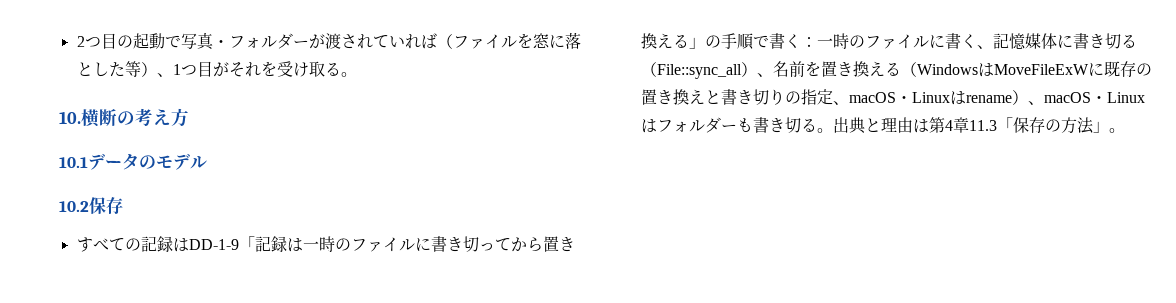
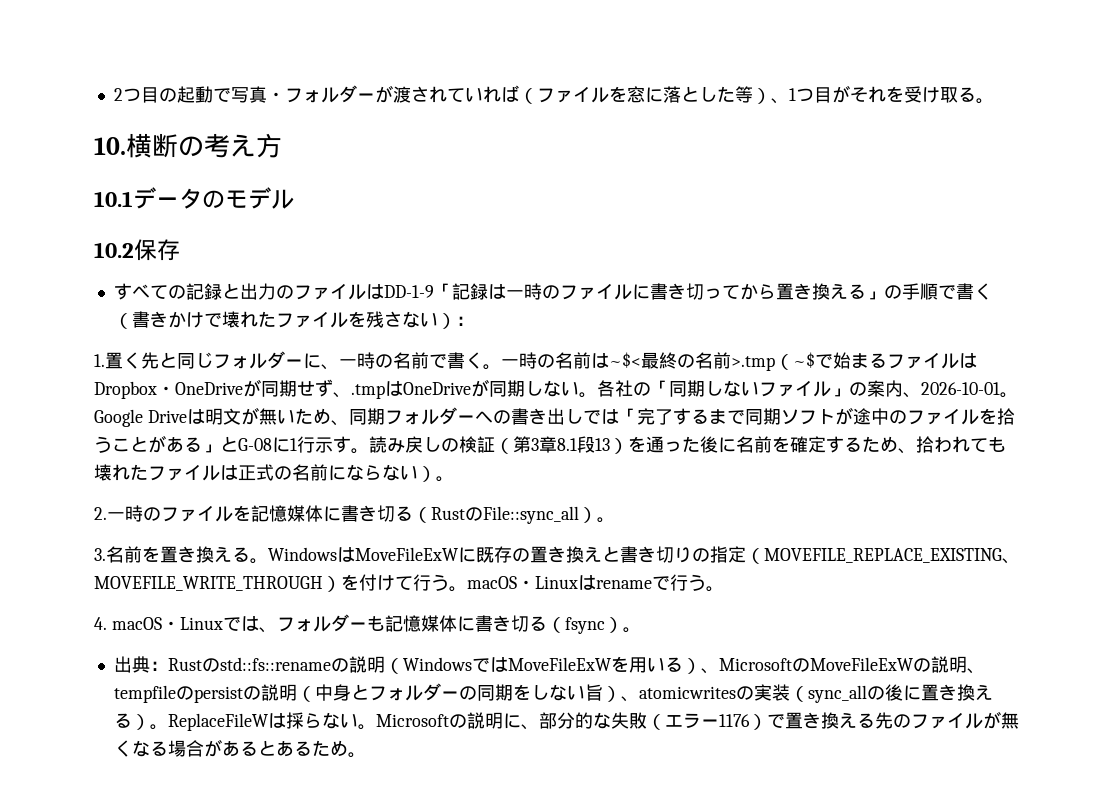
(173, 244) none -> [221,283,366,300] と出力のファイル
[800,33,1137,49] [640,62,773,79] ：一時のファイルに書く、記憶媒体に書き切る（File::sync_all）、 -> [113,311,474,329] [94,351,977,371] [94,379,1018,399] [94,407,1015,427] [94,435,1006,454] [94,464,454,482] [94,505,615,524] [94,548,106,561] （書きかけで壊れたファイルを残さない）： // 1.置く先と同じフォルダーに、一時の名前で書く。一時の名前は~$<最終の名前>.tmp（~$で始まるファイルはDropbox・OneDriveが同期せず、.tmpはOneDriveが同期しない。各社の「同期しないファイル」の案内、2026-10-01。Google Driveは明文が無いため、同期フォルダーへの書き出しでは「完了するまで同期ソフトが途中のファイルを拾うことがある」とG-08に1行示す。読み戻しの検証（第3章8.1段13）を通った後に名前を確定するため、拾われても壊れたファイルは正式の名前にならない）。 // 2.一時のファイルを記憶媒体に書き切る（RustのFile::sync_all）。 // 3.
[900,62,917,77] （ -> [250,558,268,564] 。
[832,101,849,105] 、 -> [746,548,1020,564] [94,574,467,592] （MOVEFILE_REPLACE_EXISTING、MOVEFILE_WRITE_THROUGH）を付けて行う。
[1011,90,1145,105] [640,119,657,133] ）、macOS・Linuxは -> [652,574,724,592] [94,616,277,633] で行う。 // 4. macOS・Linuxでは、
[752,117,1109,134] 書き切る。出典と理由は第4章11.3「保存の方法」 -> [384,615,641,634] [113,656,985,674] [113,683,993,703] [113,711,1019,731] [113,739,348,757] 記憶媒体に書き切る（fsync）。 // 出典：Rustのstd::fs::renameの説明（WindowsではMoveFileExWを用いる）、MicrosoftのMoveFileExWの説明、tempfileのpersistの説明（中身とフォルダーの同期をしない旨）、atomicwritesの実装（sync_allの後に置き換える）。ReplaceFileWは採らない。Microsoftの説明に、部分的な失敗（エラー1176）で置き換える先のファイルが無くなる場合があるとあるため

